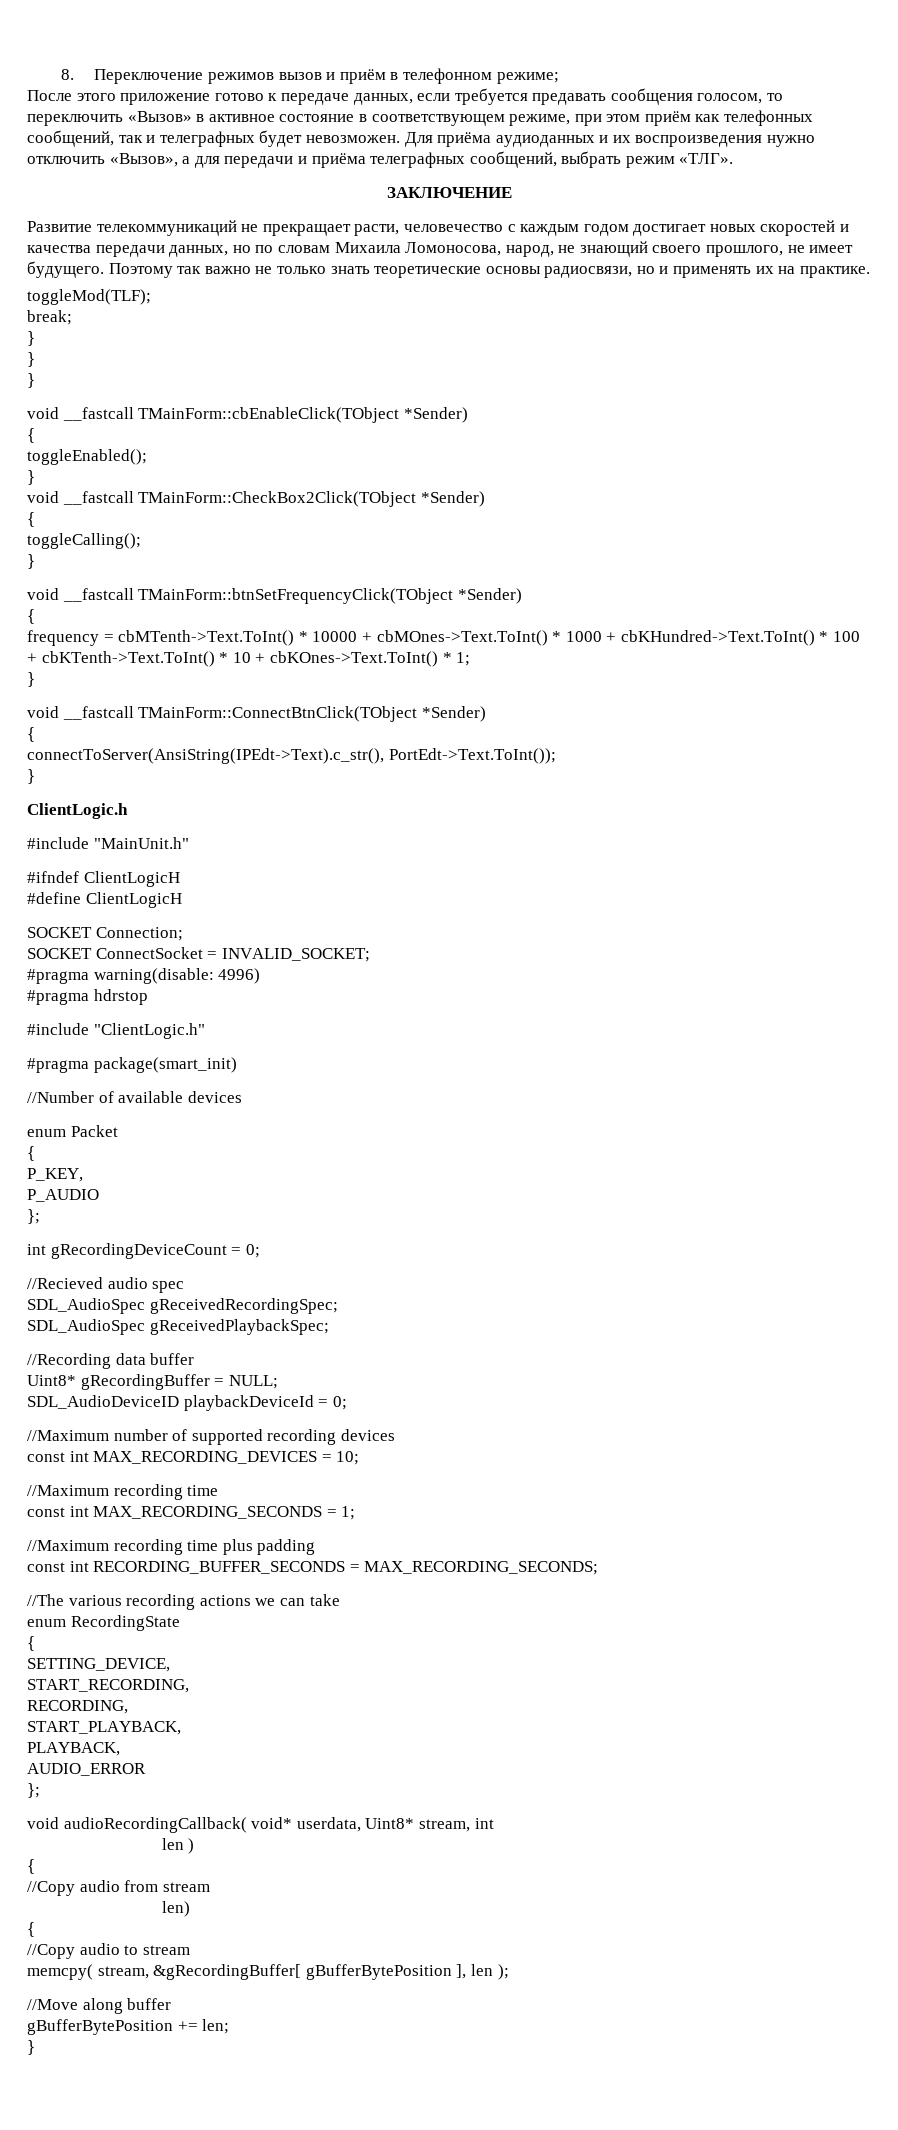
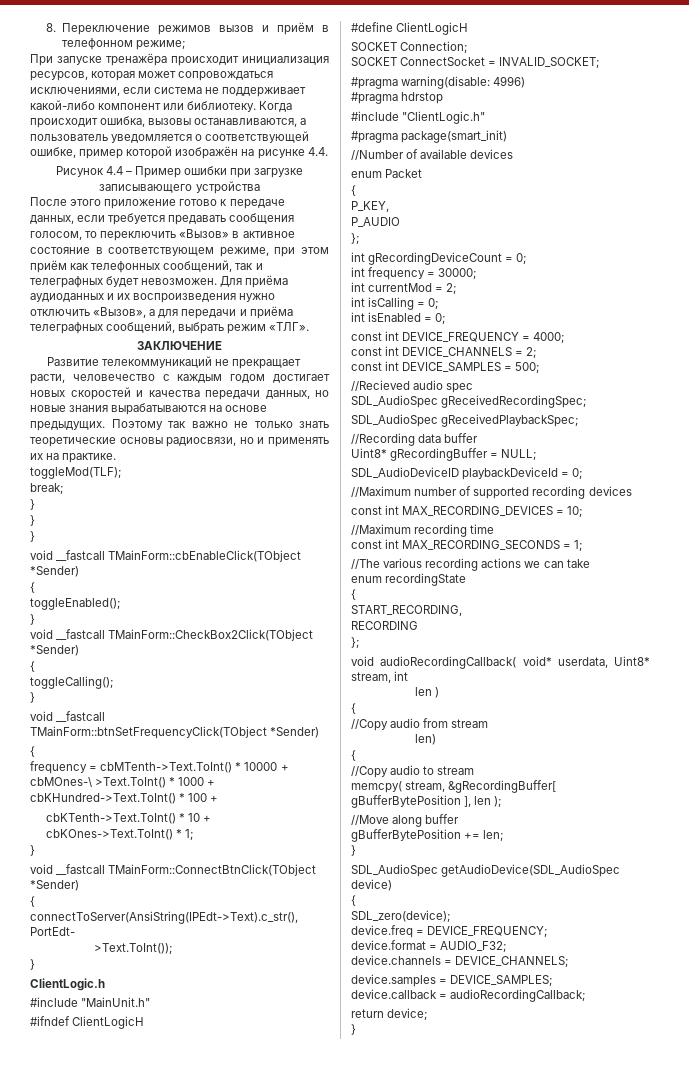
(559, 78) none -> [30,53,329,66] [30,71,274,81] [30,87,307,97] [30,100,293,112] [30,116,307,128] [30,131,310,143] [30,146,328,159] [55,166,304,178] [99,181,260,194] // При запуске тренажёра происходит инициализация ресурсов, которая может сопровождаться исключениями, если система не поддерживает какой-либо компонент или библиотеку. Когда происходит ошибка, вызовы останавливаются, а пользователь уведомляется о соответствующей ошибке, пример которой изображён на рисунке 4.4. // Рисунок 4.4 – Пример ошибки при загрузке записывающего устройства
[255,241,854,257] [27,261,104,278] по словам Михаила Ломоносова, народ, не знающий своего прошлого, не имеет будущего. -> [30,403,268,415] [30,421,105,431] новые знания вырабатываются на основе предыдущих.
[376,630,548,646] cbMOnes->Text.ToInt() -> [30,777,167,788] cbMOnes-\ >Text.ToInt()
(37, 658) none -> (219, 798) //
[388,748,556,764] PortEdt->Text.ToInt()); -> [30,927,75,936] [94,943,173,955] PortEdt- // >Text.ToInt());
(260, 1251) none -> [351,267,477,280] [351,282,457,295] [351,297,439,310] [351,312,446,325] [351,331,565,344] [351,346,537,359] [351,361,540,374] // int frequency = 30000; // int currentMod = 2; // int isCalling = 0; // int isEnabled = 0; // const int DEVICE_FREQUENCY = 4000; // const int DEVICE_CHANNELS = 2; // const int DEVICE_SAMPLES = 500;
[27,1539,316,1555] [27,1561,599,1575] // //Maximum recording time plus padding // const int RECORDING_BUFFER_SECONDS = MAX_RECORDING_SECONDS; -> (583, 546) none
[70,1615,180,1631] [27,1636,35,1651] [27,1658,170,1672] RecordingState // { // SETTING_DEVICE, -> [385,573,467,586] [351,589,356,600] recordingState // {
[27,1700,128,1714] [27,1721,181,1735] [27,1742,120,1756] [27,1763,146,1776] RECORDING, // START_PLAYBACK, // PLAYBACK, // AUDIO_ERROR -> [351,621,418,630] RECORDING
(35, 2047) none -> [351,864,621,877] [351,879,392,891] [351,895,356,906] [351,910,450,923] [351,925,548,938] [351,940,507,953] [351,955,569,968] [351,974,553,987] [351,989,586,1002] [351,1008,428,1021] [351,1024,356,1035] // SDL_AudioSpec getAudioDevice(SDL_AudioSpec device) // { // SDL_zero(device); // device.freq = DEVICE_FREQUENCY; // device.format = AUDIO_F32; // device.channels = DEVICE_CHANNELS; // device.samples = DEVICE_SAMPLES; // device.callback = audioRecordingCallback; // return device; // }

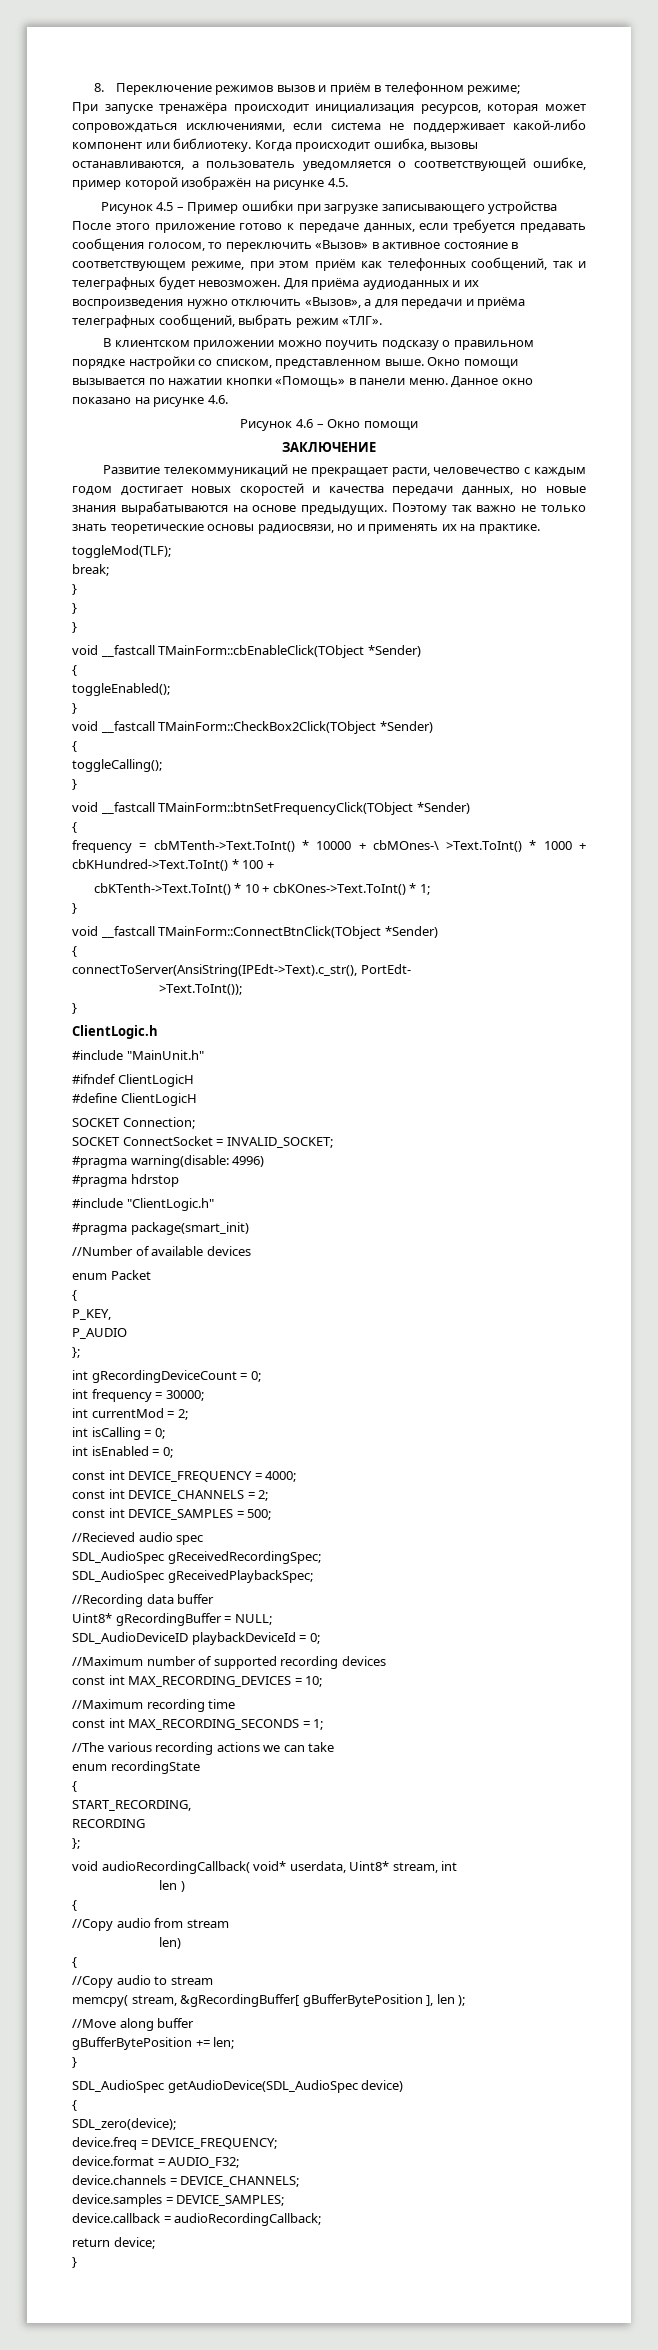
[307,147,328,156] [55,166,123,177] 4.4. // Рисунок 4.4 -> [327,178,348,187] [100,202,174,214] 4.5. // Рисунок 4.5
(310, 326) none -> [103,338,534,350] [72,356,518,369] [72,376,533,388] [72,395,228,407] [240,419,418,431] // В клиентском приложении можно поучить подсказу о правильном порядке настройки со списком, представленном выше. Окно помощи вызывается по нажатии кнопки «Помощь» в панели меню. Данное окно показано на рисунке 4.6. // Рисунок 4.6 – Окно помощи

